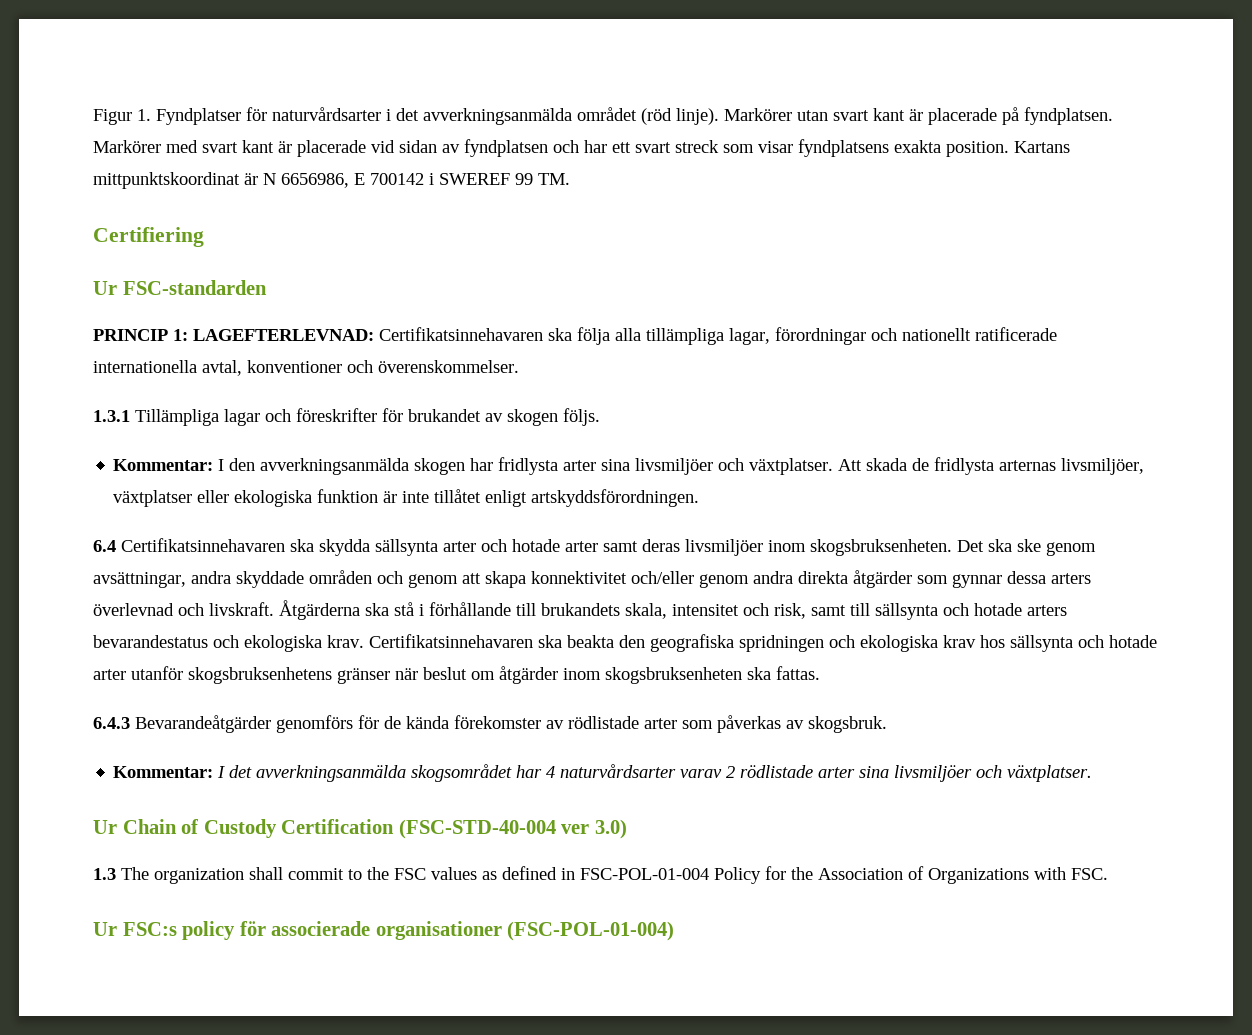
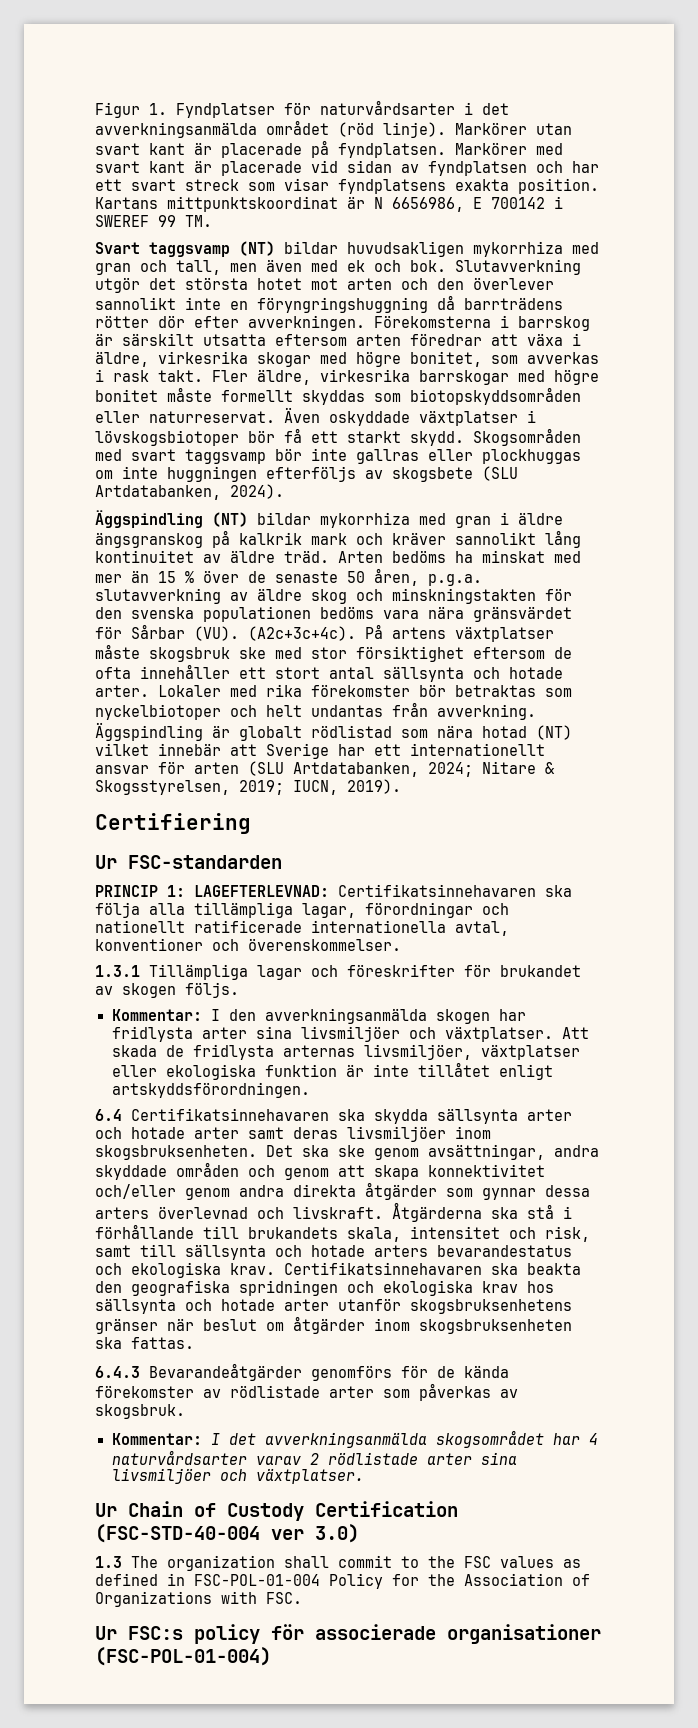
(570, 179) none -> [95,241,599,257] [95,259,581,275] [95,277,554,293] [95,295,563,313] [95,315,590,331] [95,333,581,346] [95,351,599,367] [95,369,599,385] [95,387,581,405] [95,407,536,426] [95,428,581,446] [95,448,581,464] [95,466,518,482] [95,484,284,500] [95,510,563,528] [95,530,581,548] [95,550,581,563] [95,568,482,586] [95,588,572,604] [95,606,572,622] [95,624,554,642] [95,644,572,662] [95,664,563,682] [95,684,572,697] [95,702,536,720] [95,722,572,741] [95,743,545,759] [95,761,555,777] [95,779,401,795] // Svart taggsvamp (NT) bildar huvudsakligen mykorrhiza med gran och tall, men även med ek och bok. Slutavverkning utgör det största hotet mot arten och den överlever sannolikt inte en föryngringshuggning då barrträdens rötter dör efter avverkningen. Förekomsterna i barrskog är särskilt utsatta eftersom arten föredrar att växa i äldre, virkesrika skogar med högre bonitet, som avverkas i rask takt. Fler äldre, virkesrika barrskogar med högre bonitet måste formellt skyddas som biotopskyddsområden eller naturreservat. Även oskyddade växtplatser i lövskogsbiotoper bör få ett starkt skydd. Skogsområden med svart taggsvamp bör inte gallras eller plockhuggas om inte huggningen efterföljs av skogsbete (SLU Artdatabanken, 2024). // Äggspindling (NT) bildar mykorrhiza med gran i äldre ängsgranskog på kalkrik mark och kräver sannolikt lång kontinuitet av äldre träd. Arten bedöms ha minskat med mer än 15 % över de senaste 50 åren, p.g.a. slutavverkning av äldre skog och minskningstakten för den svenska populationen bedöms vara nära gränsvärdet för Sårbar (VU). (A2c+3c+4c). På artens växtplatser måste skogsbruk ske med stor försiktighet eftersom de ofta innehåller ett stort antal sällsynta och hotade arter. Lokaler med rika förekomster bör betraktas som nyckelbiotoper och helt undantas från avverkning. Äggspindling är globalt rödlistad som nära hotad (NT) vilket innebär att Sverige har ett internationellt ansvar för arten (SLU Artdatabanken, 2024; Nitare & Skogsstyrelsen, 2019; IUCN, 2019).

